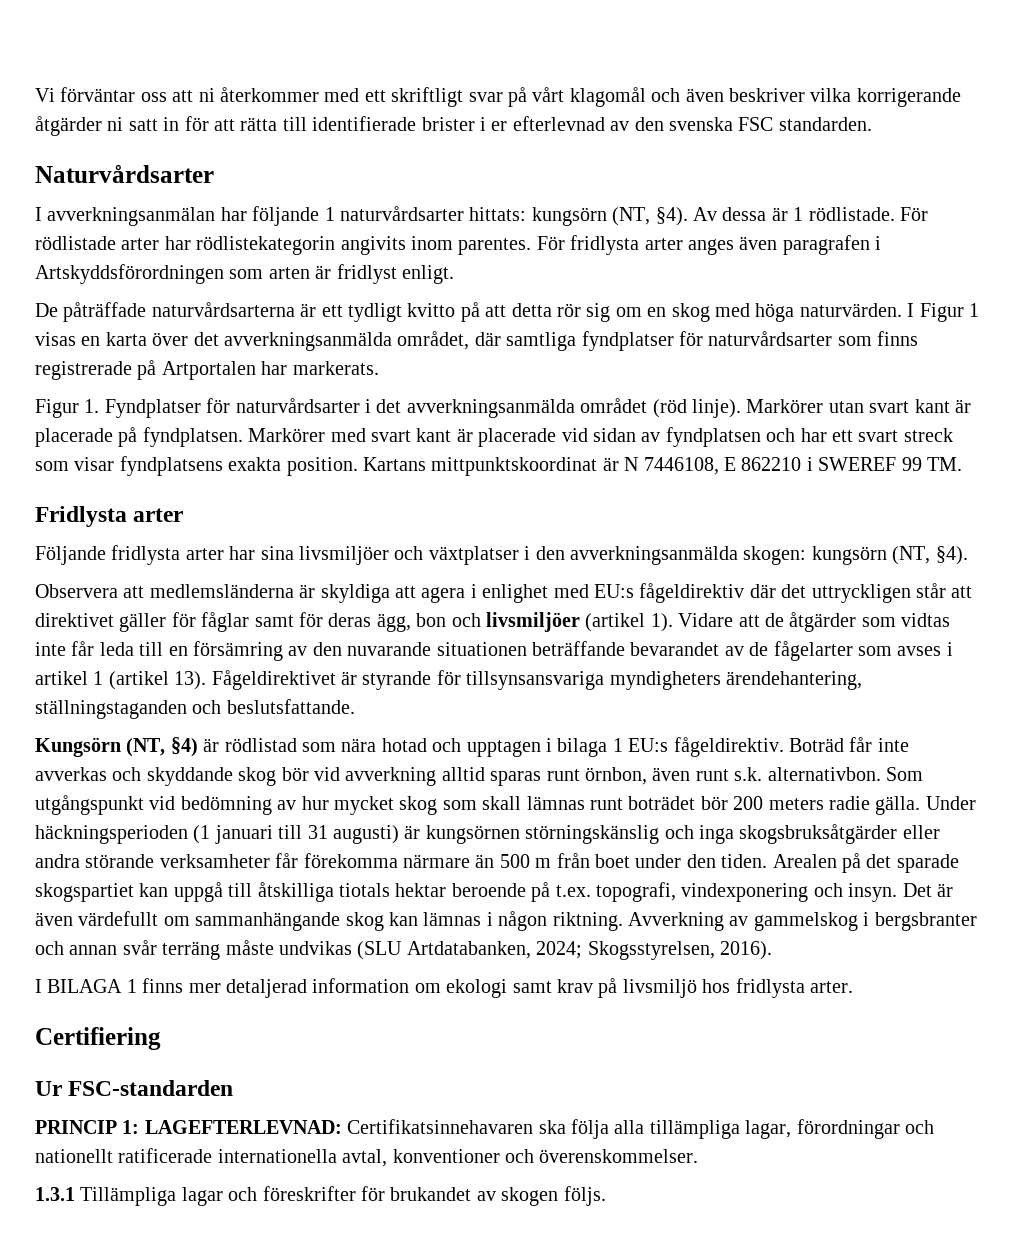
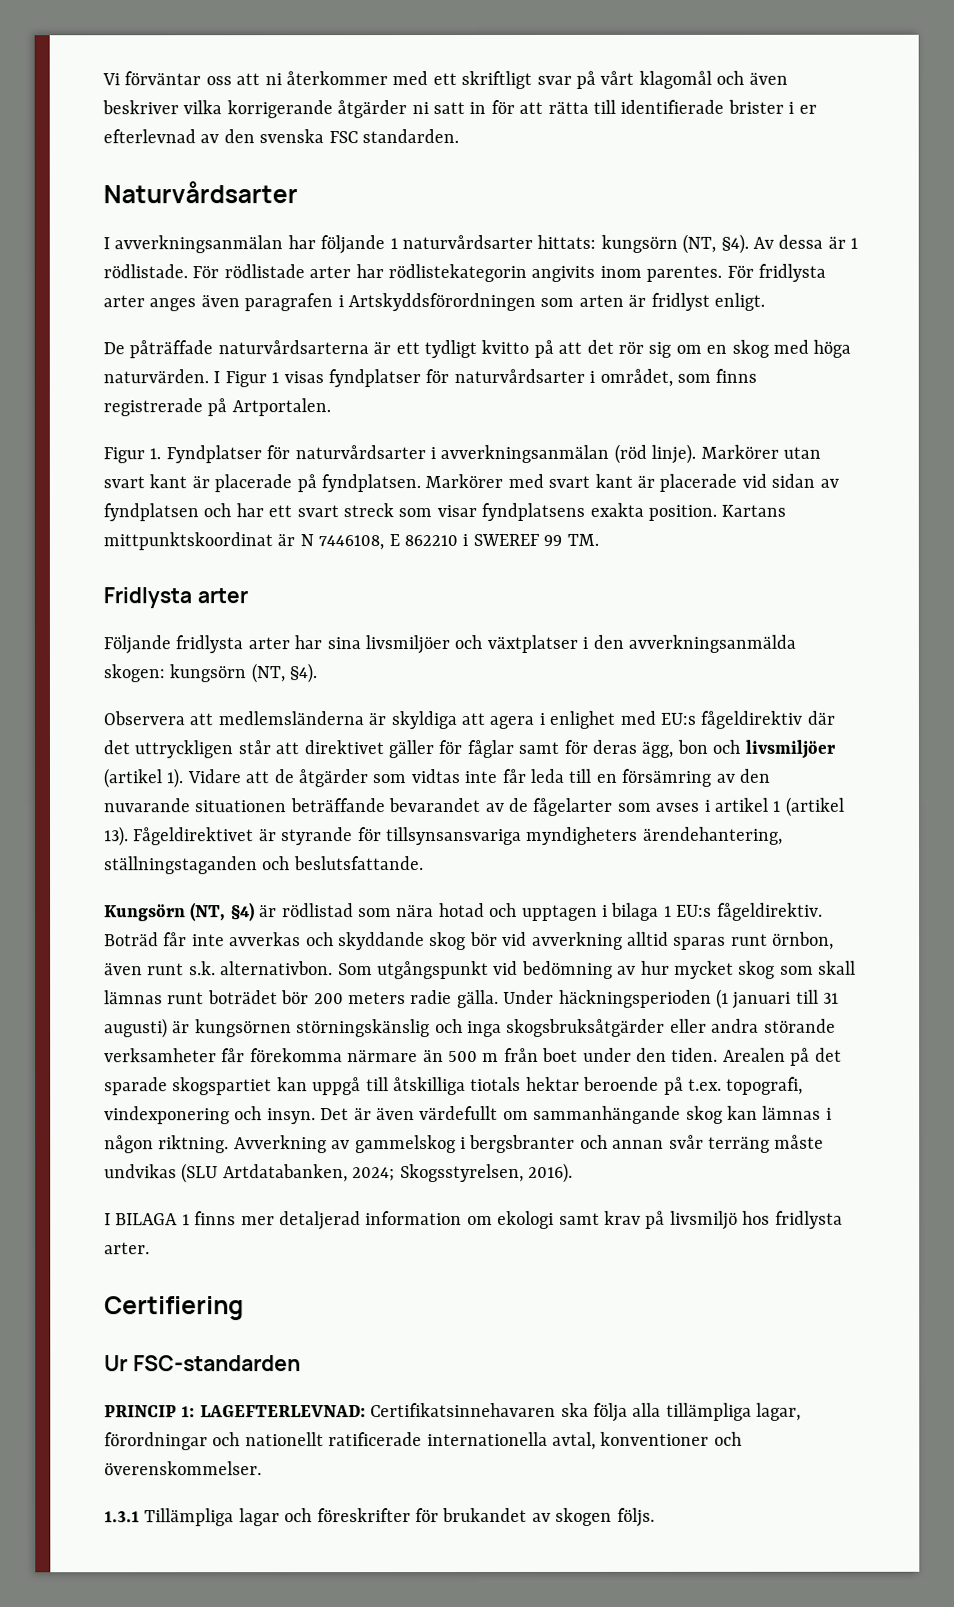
[511,303,552,317] detta -> [586,339,614,354] det
[81,331,577,351] en karta över det avverkningsanmälda området, där samtliga -> (324, 377) none
(833, 338) none -> [589,368,673,387] i området,
[161,361,379,380] Artportalen har markerats. -> [231,398,331,417] Artportalen.
[376,398,648,418] det avverkningsanmälda området -> [440,444,610,464] avverkningsanmälan

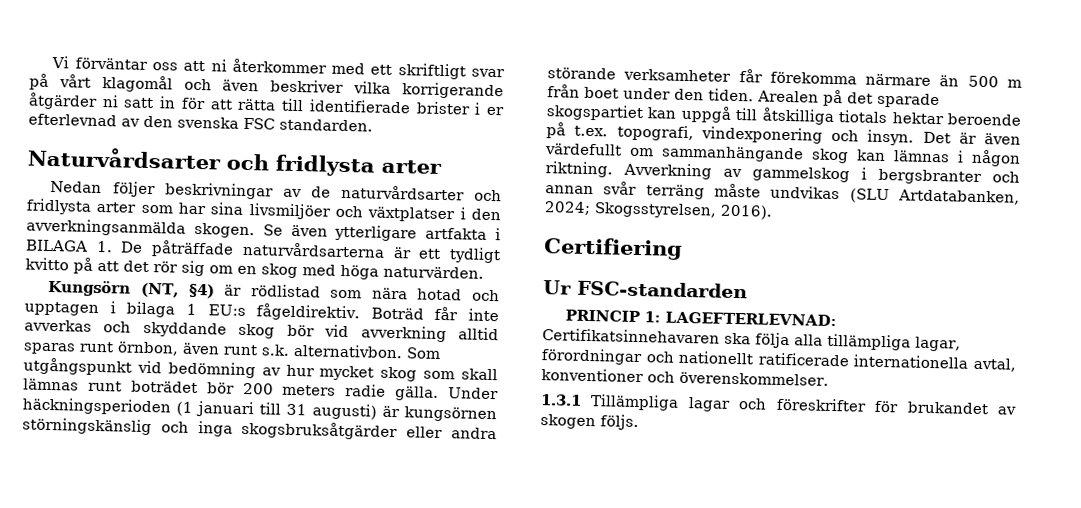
[103,233,859,255] [103,263,826,283] [103,292,765,312] // I avverkningsanmälan har följande 1 naturvårdsarter hittats: kungsörn (NT, §4). Av dessa är 1 rödlistade. För rödlistade arter har rödlistekategorin angivits inom parentes. För fridlysta arter anges även paragrafen i Artskyddsförordningen som arten är fridlyst enligt. // -> [226,153,442,177] [50,180,502,202] [26,198,501,223] [26,218,501,242] [25,239,113,253] och fridlysta arter // Nedan följer beskrivningar av de naturvårdsarter och fridlysta arter som har sina livsmiljöer och växtplatser i den avverkningsanmälda skogen. Se även ytterligare artfakta i BILAGA 1.
[213,368,758,388] [103,398,331,417] [103,443,821,464] [103,473,839,493] [103,502,787,522] [103,532,599,551] [103,587,248,609] [103,634,796,655] [103,663,318,684] [103,710,835,730] [103,739,835,759] [103,768,770,789] [103,796,845,817] [104,826,783,847] [104,856,424,875] I Figur 1 visas fyndplatser för naturvårdsarter i området, som finns registrerade på Artportalen. // Figur 1. Fyndplatser för naturvårdsarter i avverkningsanmälan (röd linje). Markörer utan svart kant är placerade på fyndplatsen. Markörer med svart kant är placerade vid sidan av fyndplatsen och har ett svart streck som visar fyndplatsens exakta position. Kartans mittpunktskoordinat är N 7446108, E 862210 i SWEREF 99 TM. // Fridlysta arter // Följande fridlysta arter har sina livsmiljöer och växtplatser i den avverkningsanmälda skogen: kungsörn (NT, §4). // Observera att medlemsländerna är skyldiga att agera i enlighet med EU:s fågeldirektiv där det uttryckligen står att direktivet gäller för fåglar samt för deras ägg, bon och livsmiljöer (artikel 1). Vidare att de åtgärder som vidtas inte får leda till en försämring av den nuvarande situationen beträffande bevarandet av de fågelarter som avses i artikel 1 (artikel 13). Fågeldirektivet är styrande för tillsynsansvariga myndigheters ärendehantering, ställningstaganden och beslutsfattande. -> (484, 272) none
[104,1210,843,1231] [104,1242,150,1255] // I BILAGA 1 finns mer detaljerad information om ekologi samt krav på livsmiljö hos fridlysta arter. -> (773, 212) none

